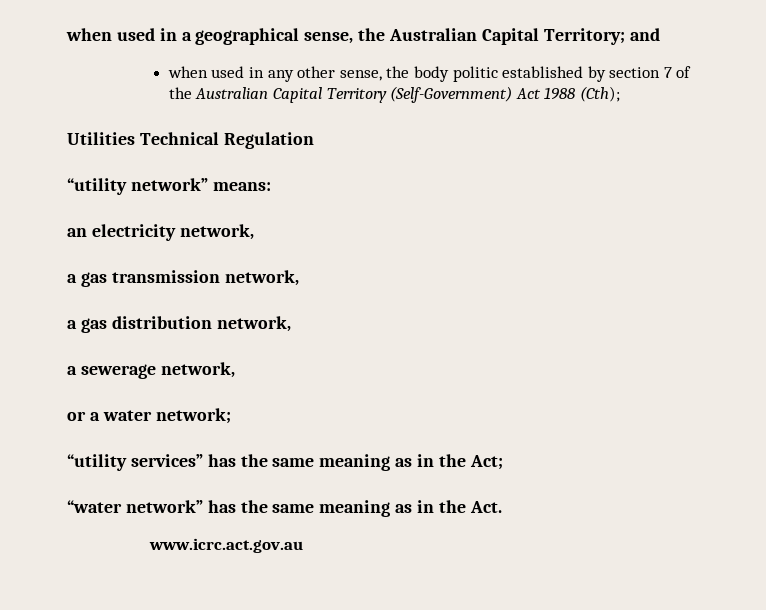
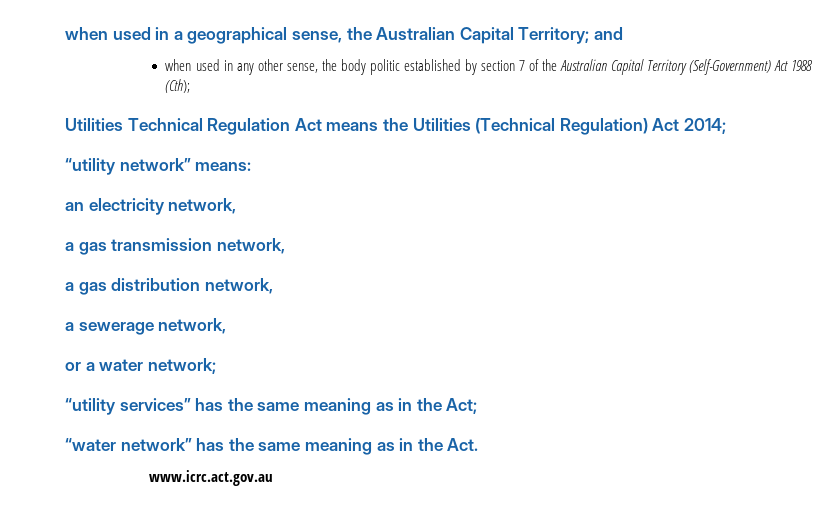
(314, 140) none -> [294,118,726,135] Act means the Utilities (Technical Regulation) Act 2014;

